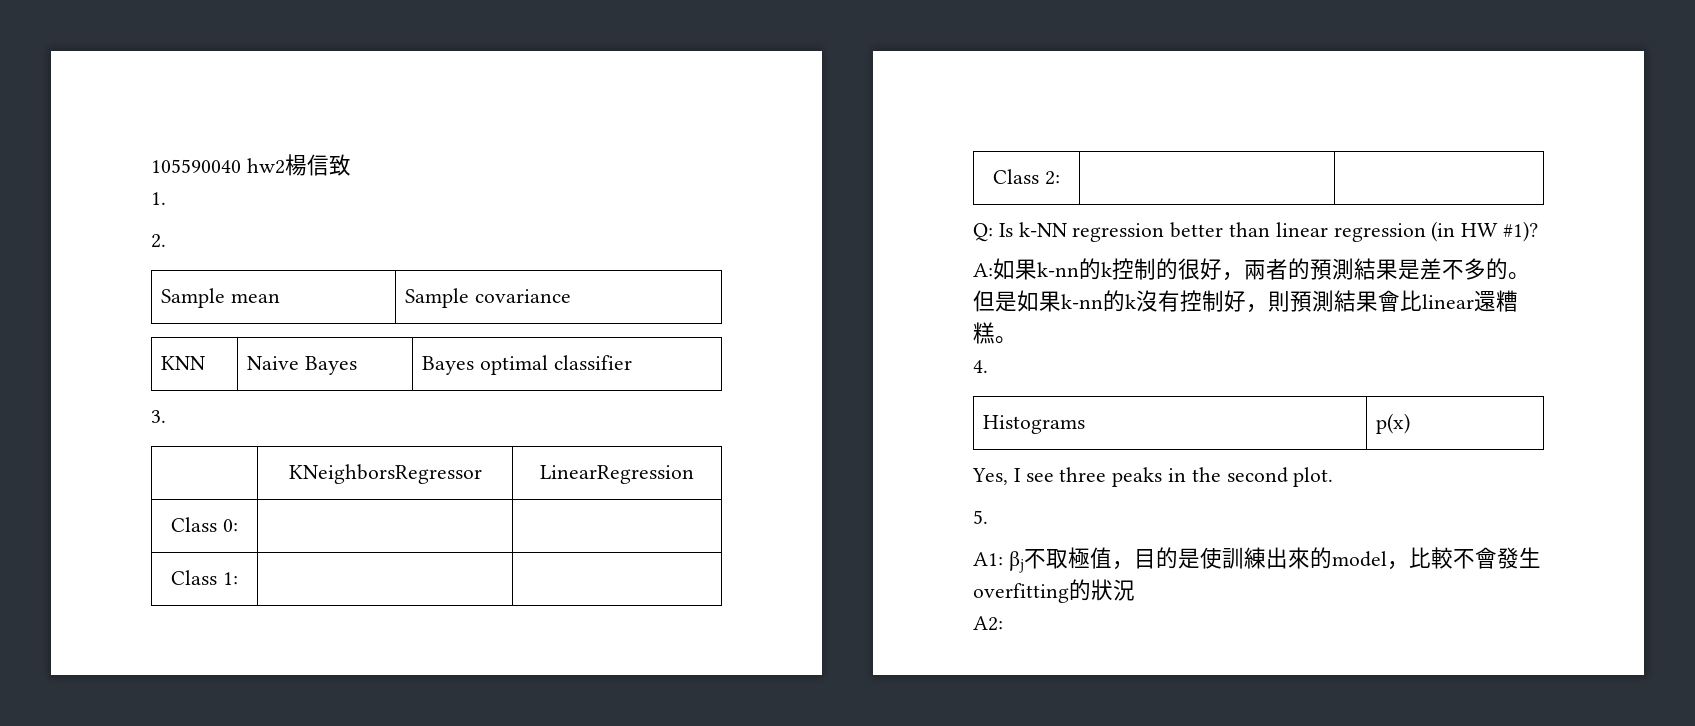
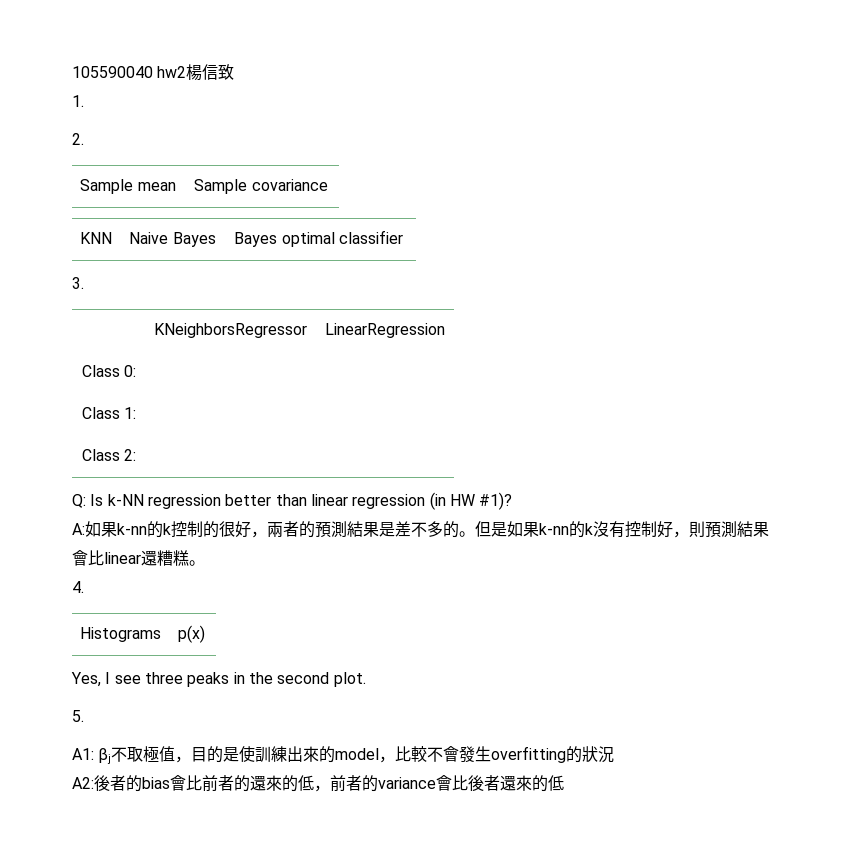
(1003, 623) none -> [94,775,564,792] 後者的bias會比前者的還來的低，前者的variance會比後者還來的低

